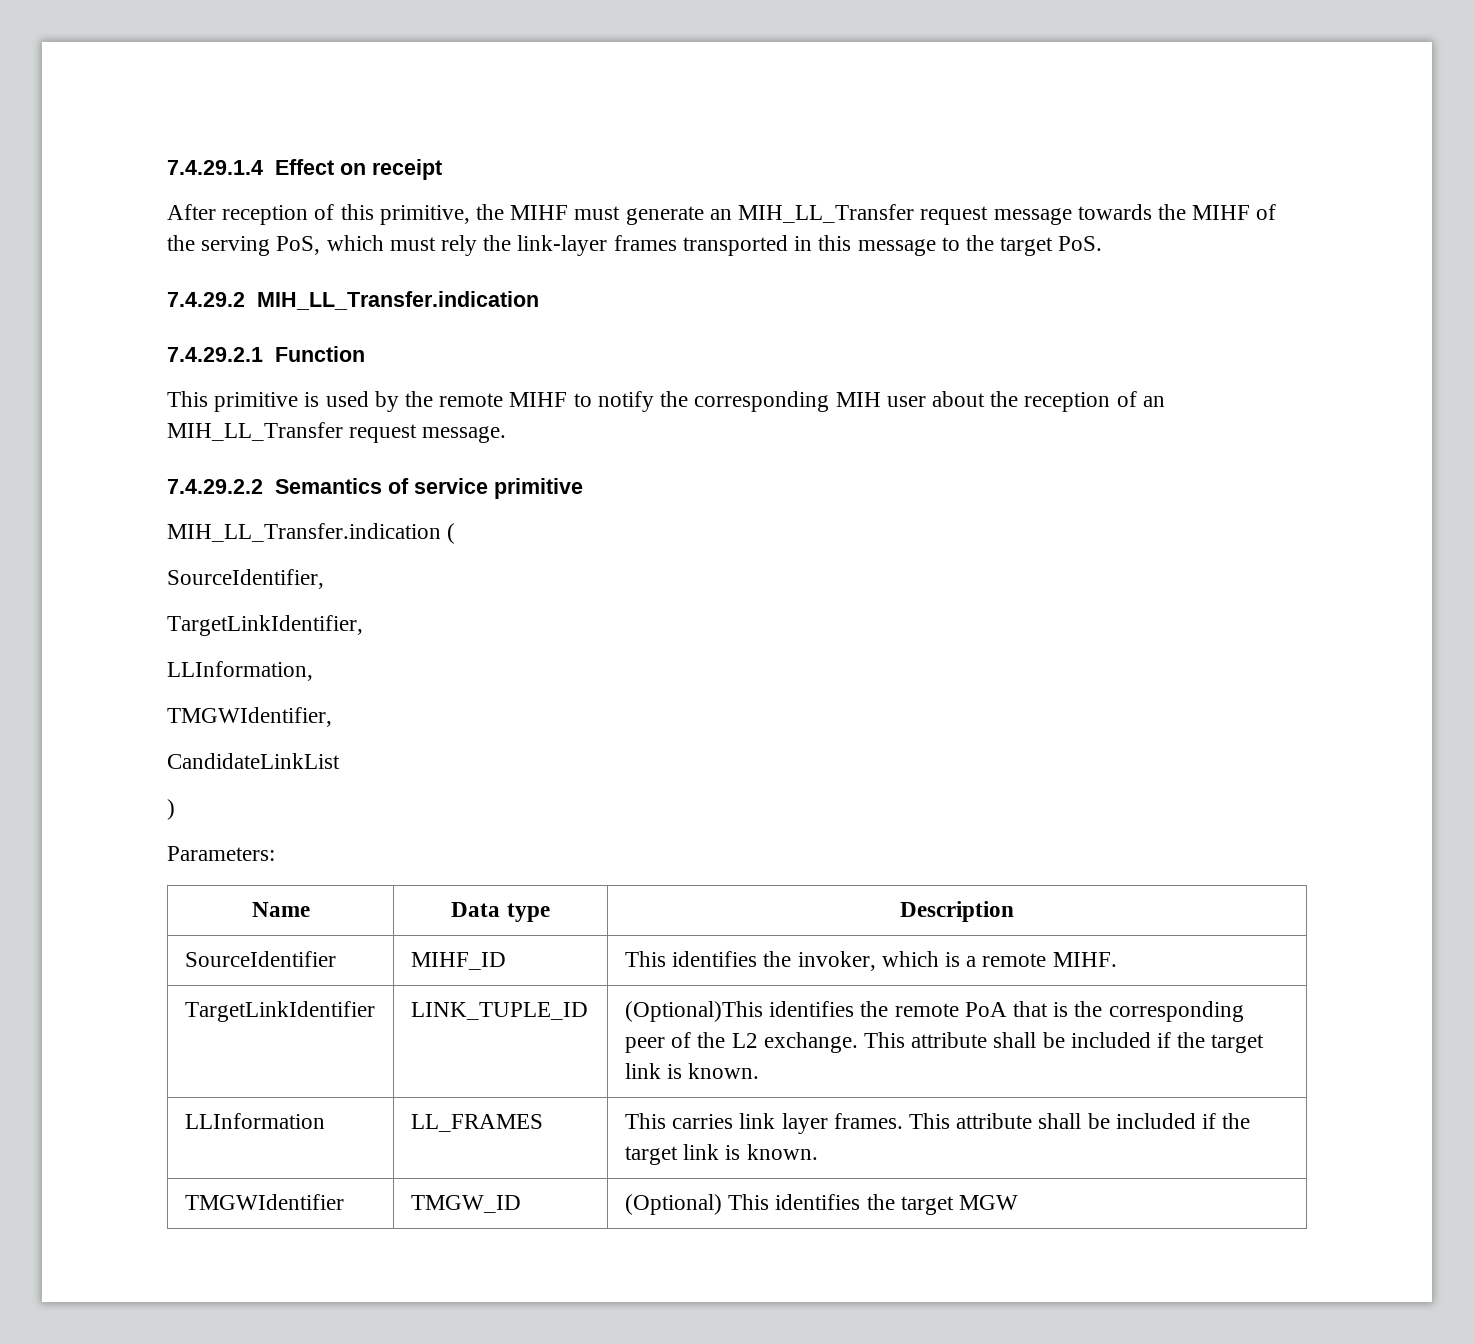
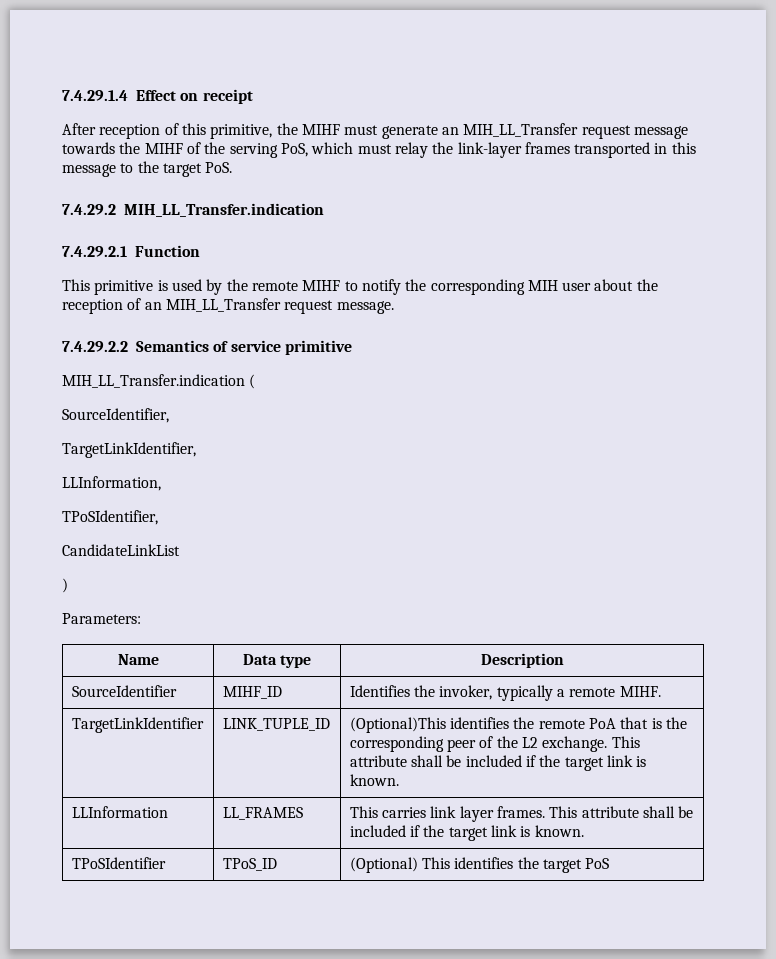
[441,235,478,256] rely -> [394,142,428,158] relay
[167,707,332,727] TMGWIdentifier, -> [62,510,158,525] TPoSIdentifier,
[624,951,960,971] This identifies the invoker, which is -> [349,685,553,701] Identifies the invoker, typically
[184,1194,344,1210] [410,1195,521,1213] TMGWIdentifier | TMGW_ID -> [71,857,166,869] [222,858,277,871] TPoSIdentifier | TPoS_ID
[958,1195,1018,1210] MGW -> [585,858,610,869] PoS

